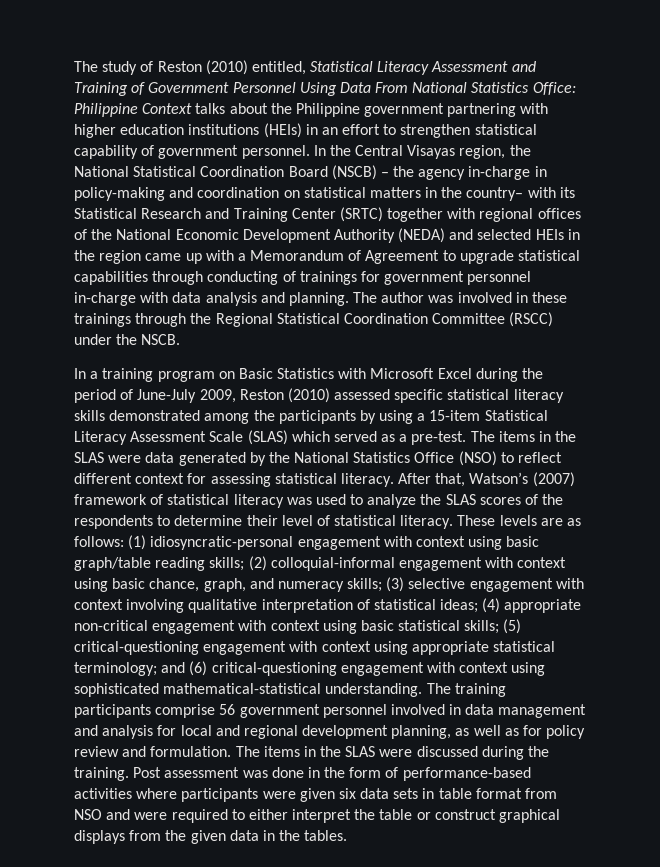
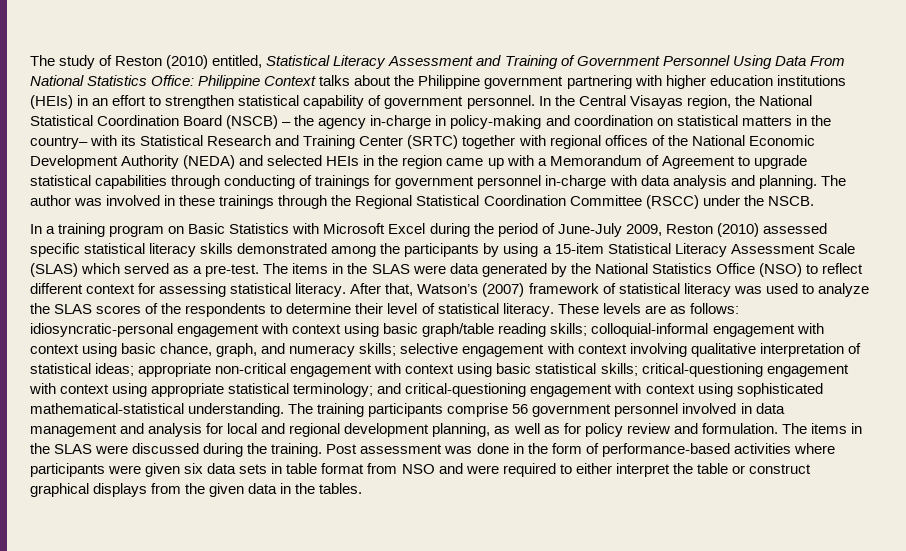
[128,535,147,550] (1) -> (739, 308) none
[248,556,267,571] (2) -> (588, 329) none
[386,577,405,592] (3) -> (397, 349) none
[482,598,501,613] (4) -> (135, 369) none
[503,619,522,634] (5) -> (638, 369) none
[189,661,208,676] (6) -> (402, 388) none

